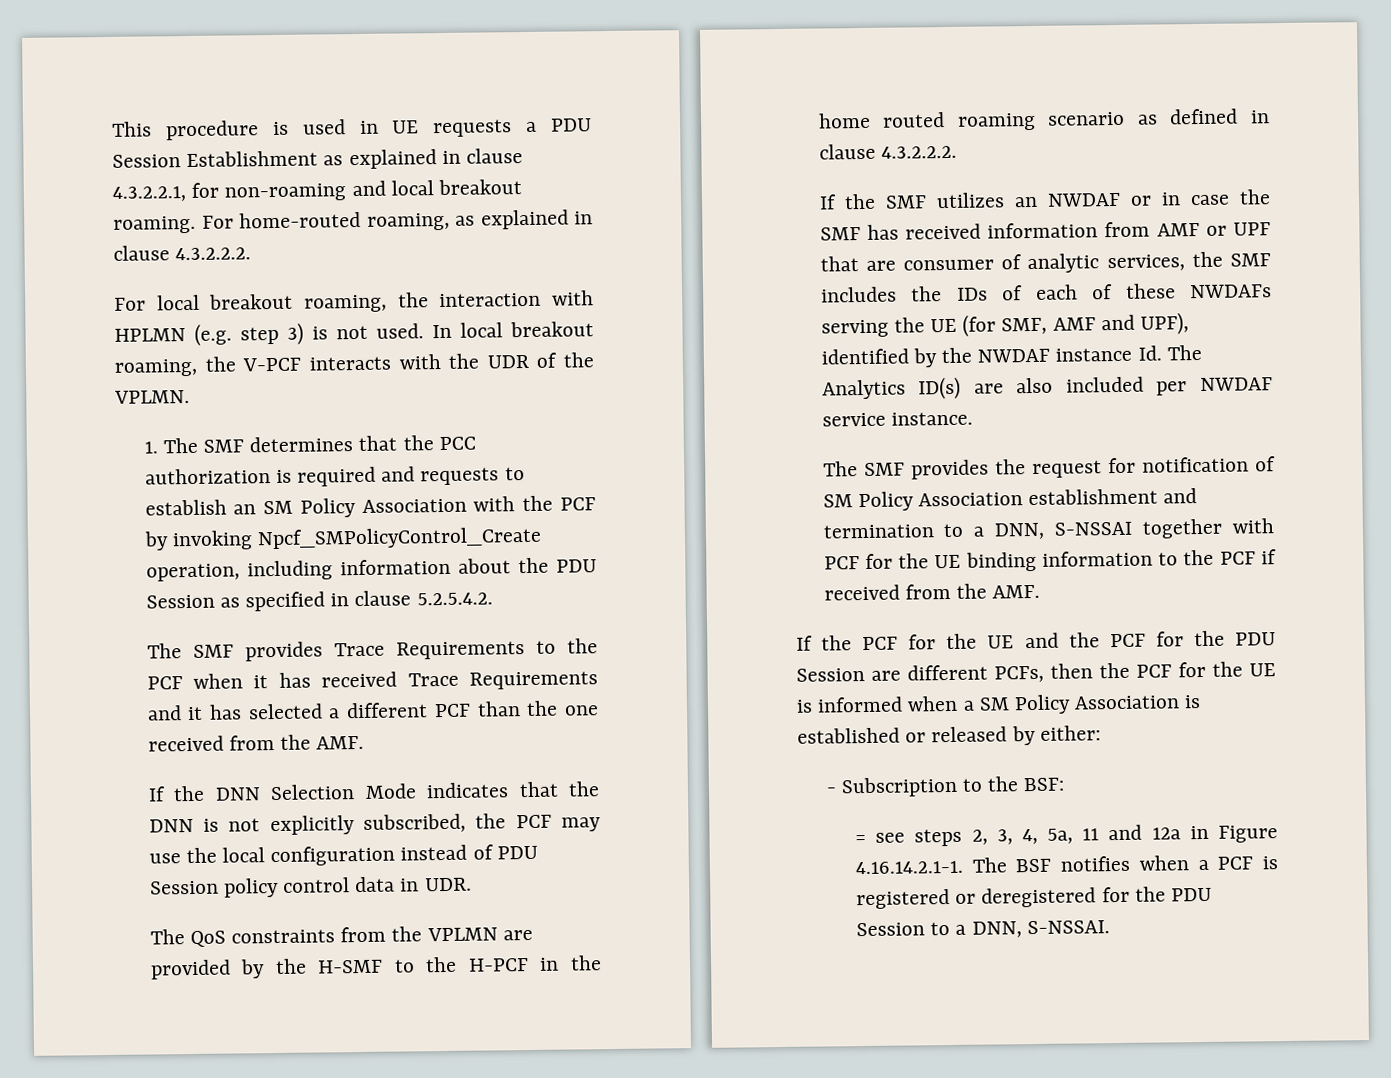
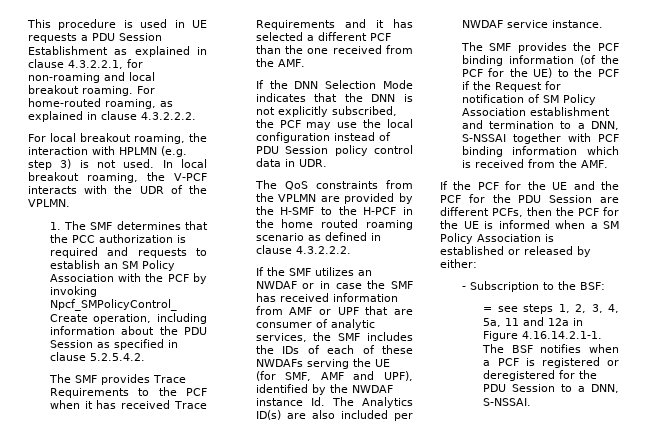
[1031,460,1102,479] request -> [598,43,619,51] [461,55,619,66] [461,68,619,78] [461,81,542,92] PCF binding information (of the PCF for the UE) to the PCF if the Request
[864,549,1277,572] for the UE binding information to the PCF if -> [461,146,619,157] [461,160,471,168] binding information which is
(963, 837) none -> [558,304,570,313] 1,

